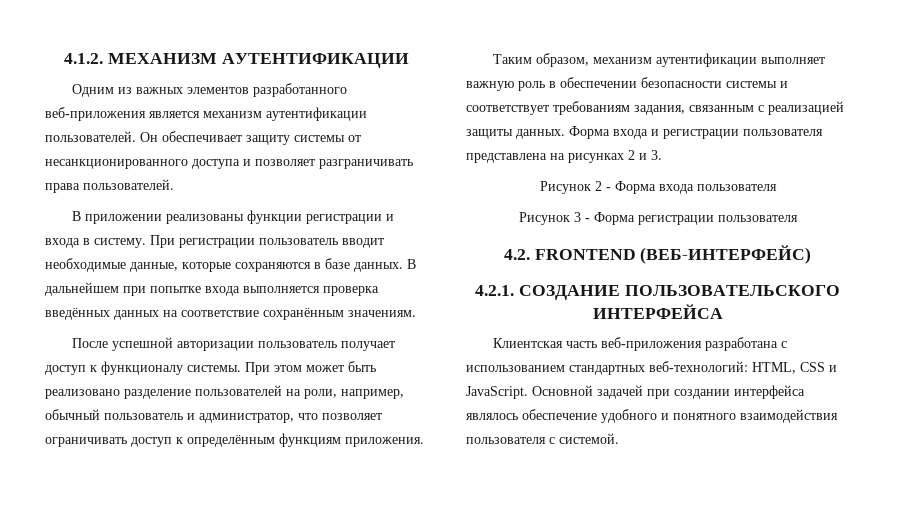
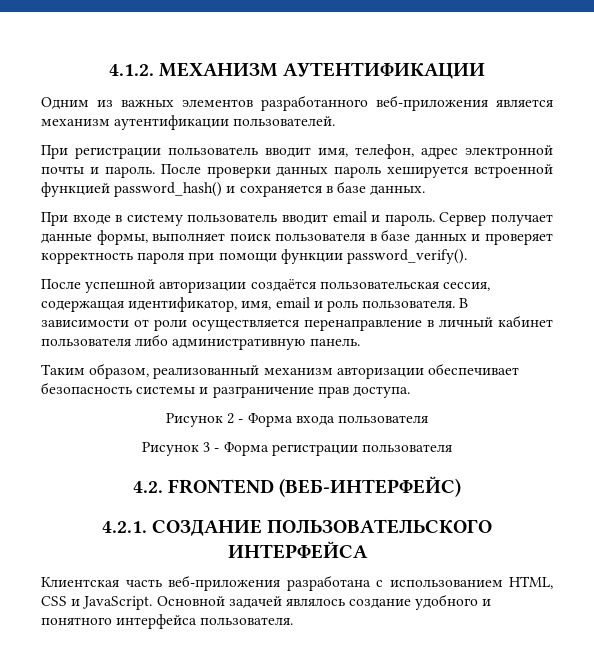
[140,131,361,145] [45,159,413,169] [45,179,174,193] [72,210,395,224] [45,235,384,248] [45,258,416,272] [45,282,379,296] [45,308,416,320] [72,337,396,351] [45,361,376,375] [45,385,404,399] [45,409,382,423] [45,433,424,447] [493,53,826,67] [466,77,788,91] [466,101,844,115] [466,126,823,139] [466,150,662,163] Он обеспечивает защиту системы от несанкционированного доступа и позволяет разграничивать права пользователей. // В приложении реализованы функции регистрации и входа в систему. При регистрации пользователь вводит необходимые данные, которые сохраняются в базе данных. В дальнейшем при попытке входа выполняется проверка введённых данных на соответствие сохранённым значениям. // После успешной авторизации пользователь получает доступ к функционалу системы. При этом может быть реализовано разделение пользователей на роли, например, обычный пользователь и администратор, что позволяет ограничивать доступ к определённым функциям приложения. // Таким образом, механизм аутентификации выполняет важную роль в обеспечении безопасности системы и соответствует требованиям задания, связанным с реализацией защиты данных. Форма входа и регистрации пользователя представлена на рисунках 2 и 3. -> [41,144,553,159] [41,164,553,178] [41,181,426,197] [41,211,554,226] [41,229,553,245] [41,249,467,264] [41,279,490,293] [41,297,469,312] [41,315,553,331] [41,334,360,350] [41,363,519,379] [41,382,410,398] // При регистрации пользователь вводит имя, телефон, адрес электронной почты и пароль. После проверки данных пароль хешируется встроенной функцией password_hash() и сохраняется в базе данных. // При входе в систему пользователь вводит email и пароль. Сервер получает данные формы, выполняет поиск пользователя в базе данных и проверяет корректность пароля при помощи функции password_verify(). // После успешной авторизации создаётся пользовательская сессия, содержащая идентификатор, имя, email и роль пользователя. В зависимости от роли осуществляется перенаправление в личный кабинет пользователя либо административную панель. // Таким образом, реализованный механизм авторизации обеспечивает безопасность системы и разграничение прав доступа.
[569,361,748,375] стандартных веб-технологий: -> (503, 583) none
[647,385,805,399] [466,409,838,423] [466,433,619,444] при создании интерфейса являлось обеспечение удобного и понятного взаимодействия пользователя с системой. -> [285,594,492,610] [41,614,294,629] являлось создание удобного и понятного интерфейса пользователя.

